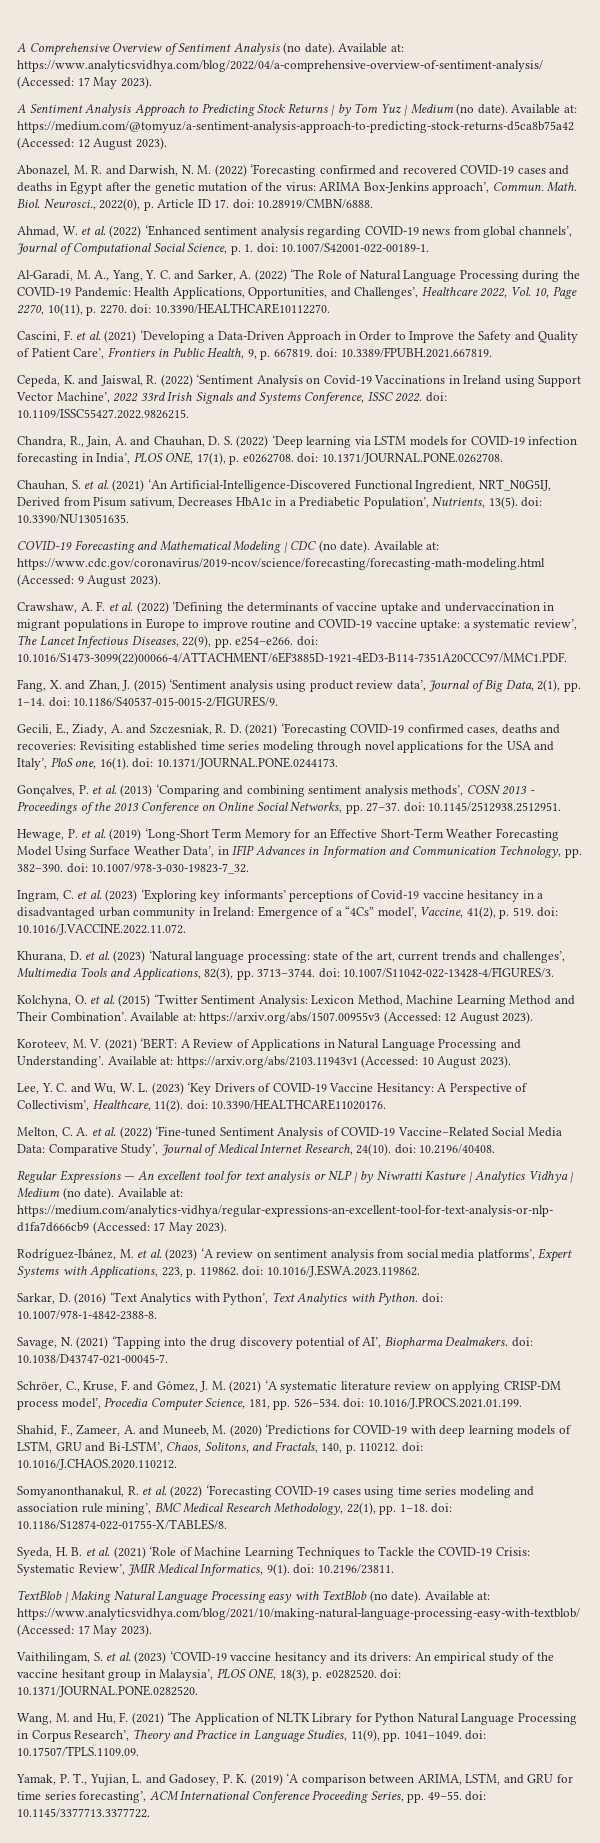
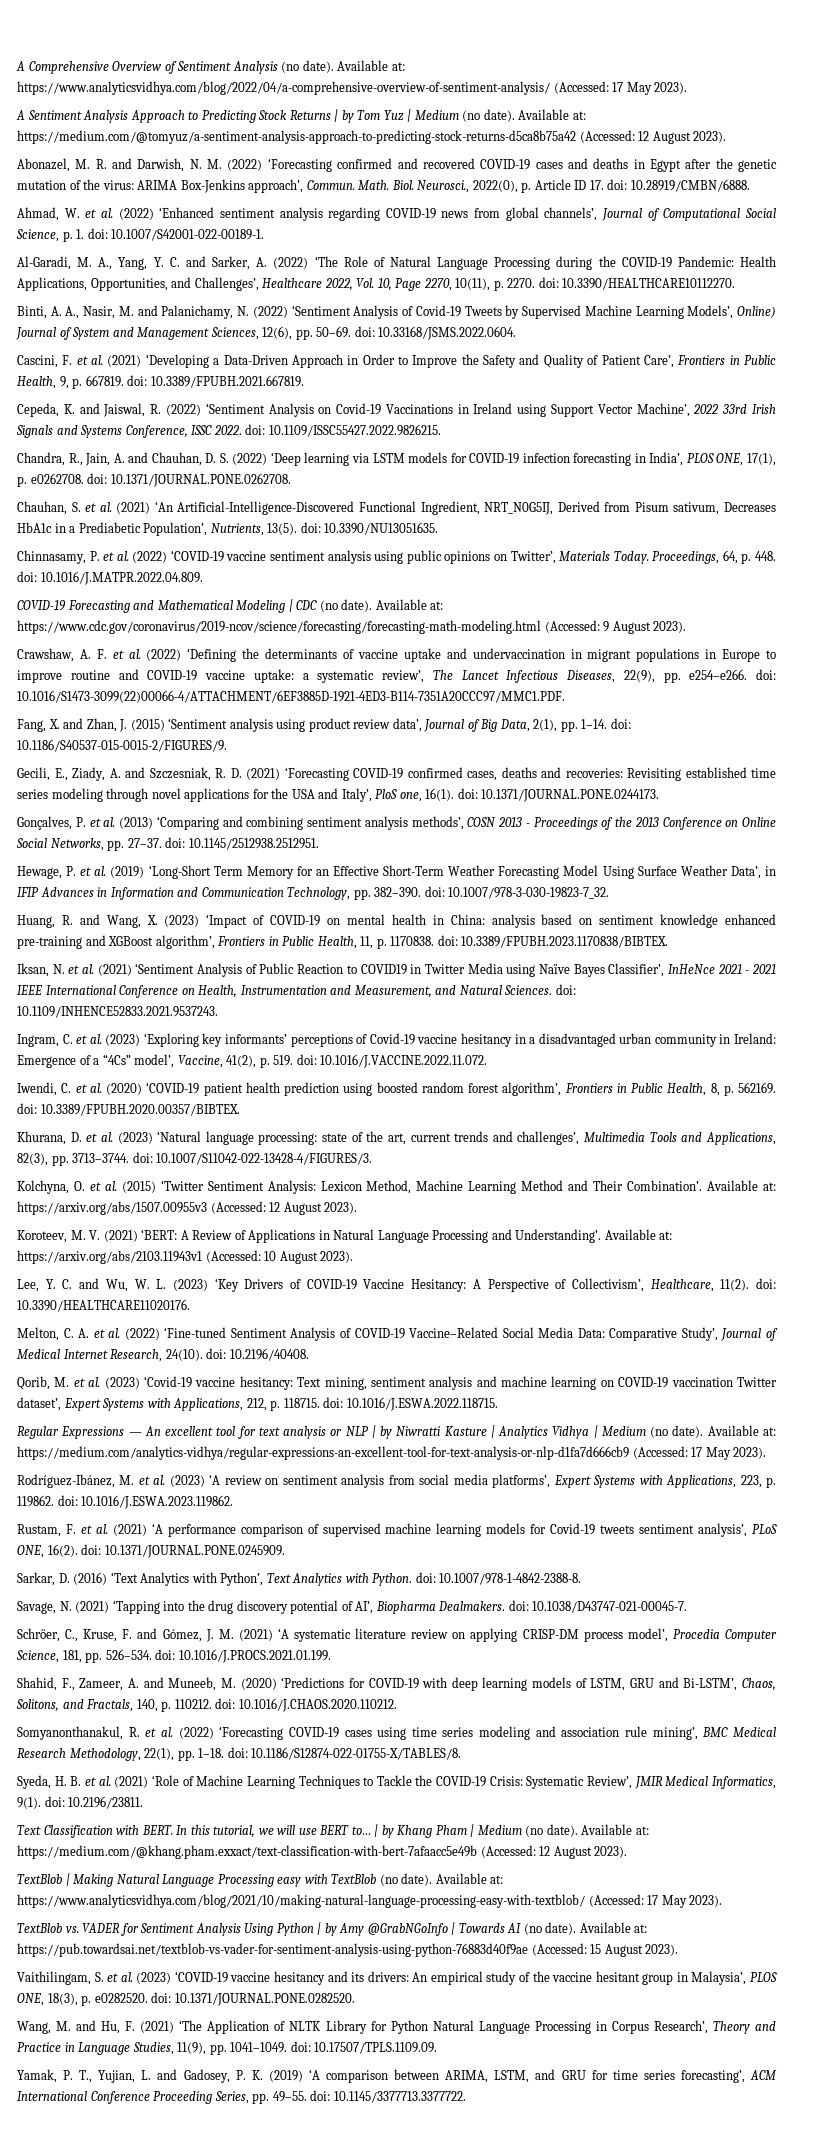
(330, 308) none -> [17,305,776,319] [16,326,517,340] // Binti, A. A., Nasir, M. and Palanichamy, N. (2022) ‘Sentiment Analysis of Covid-19 Tweets by Supervised Machine Learning Models’, Online) Journal of System and Management Sciences, 12(6), pp. 50–69. doi: 10.33168/JSMS.2022.0604.
(129, 519) none -> [17,550,776,564] [17,571,203,585] // Chinnasamy, P. et al. (2022) ‘COVID-19 vaccine sentiment analysis using public opinions on Twitter’, Materials Today. Proceedings, 64, p. 448. doi: 10.1016/J.MATPR.2022.04.809.
(250, 868) none -> [17,914,777,928] [17,935,669,949] [17,963,776,977] [17,984,576,998] [17,1006,218,1018] // Huang, R. and Wang, X. (2023) ‘Impact of COVID-19 on mental health in China: analysis based on sentiment knowledge enhanced pre-training and XGBoost algorithm’, Frontiers in Public Health, 11, p. 1170838. doi: 10.3389/FPUBH.2023.1170838/BIBTEX. // Iksan, N. et al. (2021) ‘Sentiment Analysis of Public Reaction to COVID19 in Twitter Media using Naïve Bayes Classifier’, InHeNce 2021 - 2021 IEEE International Conference on Health, Instrumentation and Measurement, and Natural Sciences. doi: 10.1109/INHENCE52833.2021.9537243.
(186, 929) none -> [17,1082,776,1096] [17,1103,240,1116] // Iwendi, C. et al. (2020) ‘COVID-19 patient health prediction using boosted random forest algorithm’, Frontiers in Public Health, 8, p. 562169. doi: 10.3389/FPUBH.2020.00357/BIBTEX.
(496, 1149) none -> [17,1376,778,1390] [17,1397,498,1411] // Qorib, M. et al. (2023) ‘Covid-19 vaccine hesitancy: Text mining, sentiment analysis and machine learning on COVID-19 vaccination Twitter dataset’, Expert Systems with Applications, 212, p. 118715. doi: 10.1016/J.ESWA.2022.118715.
(420, 1271) none -> [17,1523,778,1537] [17,1544,285,1558] // Rustam, F. et al. (2021) ‘A performance comparison of supervised machine learning models for Covid-19 tweets sentiment analysis’, PLoS ONE, 16(2). doi: 10.1371/JOURNAL.PONE.0245909.
(394, 1569) none -> [17,1824,649,1838] [17,1845,628,1859] // Text Classification with BERT. In this tutorial, we will use BERT to… | by Khang Pham | Medium (no date). Available at: https://medium.com/@khang.pham.exxact/text-classification-with-bert-7afaacc5e49b (Accessed: 12 August 2023).
(152, 1630) none -> [17,1922,648,1936] [17,1943,679,1957] // TextBlob vs. VADER for Sentiment Analysis Using Python | by Amy @GrabNGoInfo | Towards AI (no date). Available at: https://pub.towardsai.net/textblob-vs-vader-for-sentiment-analysis-using-python-76883d40f9ae (Accessed: 15 August 2023).

